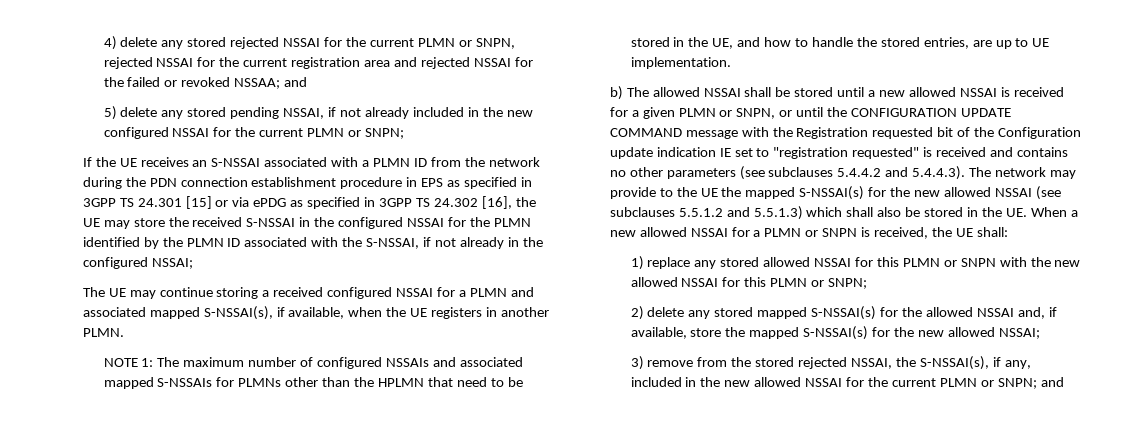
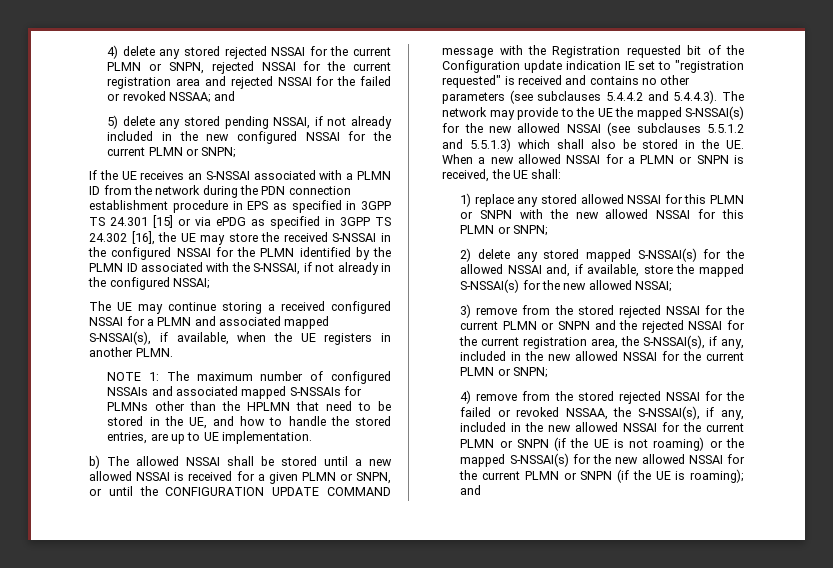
[851,358,893,369] NSSAI, -> [665,305,744,315] [460,320,745,333] [459,336,619,349] NSSAI for the current PLMN or SNPN and the rejected NSSAI for the current registration area,
(1037, 383) none -> [460,390,744,404] [460,406,744,420] [460,422,744,432] [460,437,744,451] [460,453,745,467] [459,469,744,483] // 4) remove from the stored rejected NSSAI for the failed or revoked NSSAA, the S-NSSAI(s), if any, included in the new allowed NSSAI for the current PLMN or SNPN (if the UE is not roaming) or the mapped S-NSSAI(s) for the new allowed NSSAI for the current PLMN or SNPN (if the UE is roaming);

